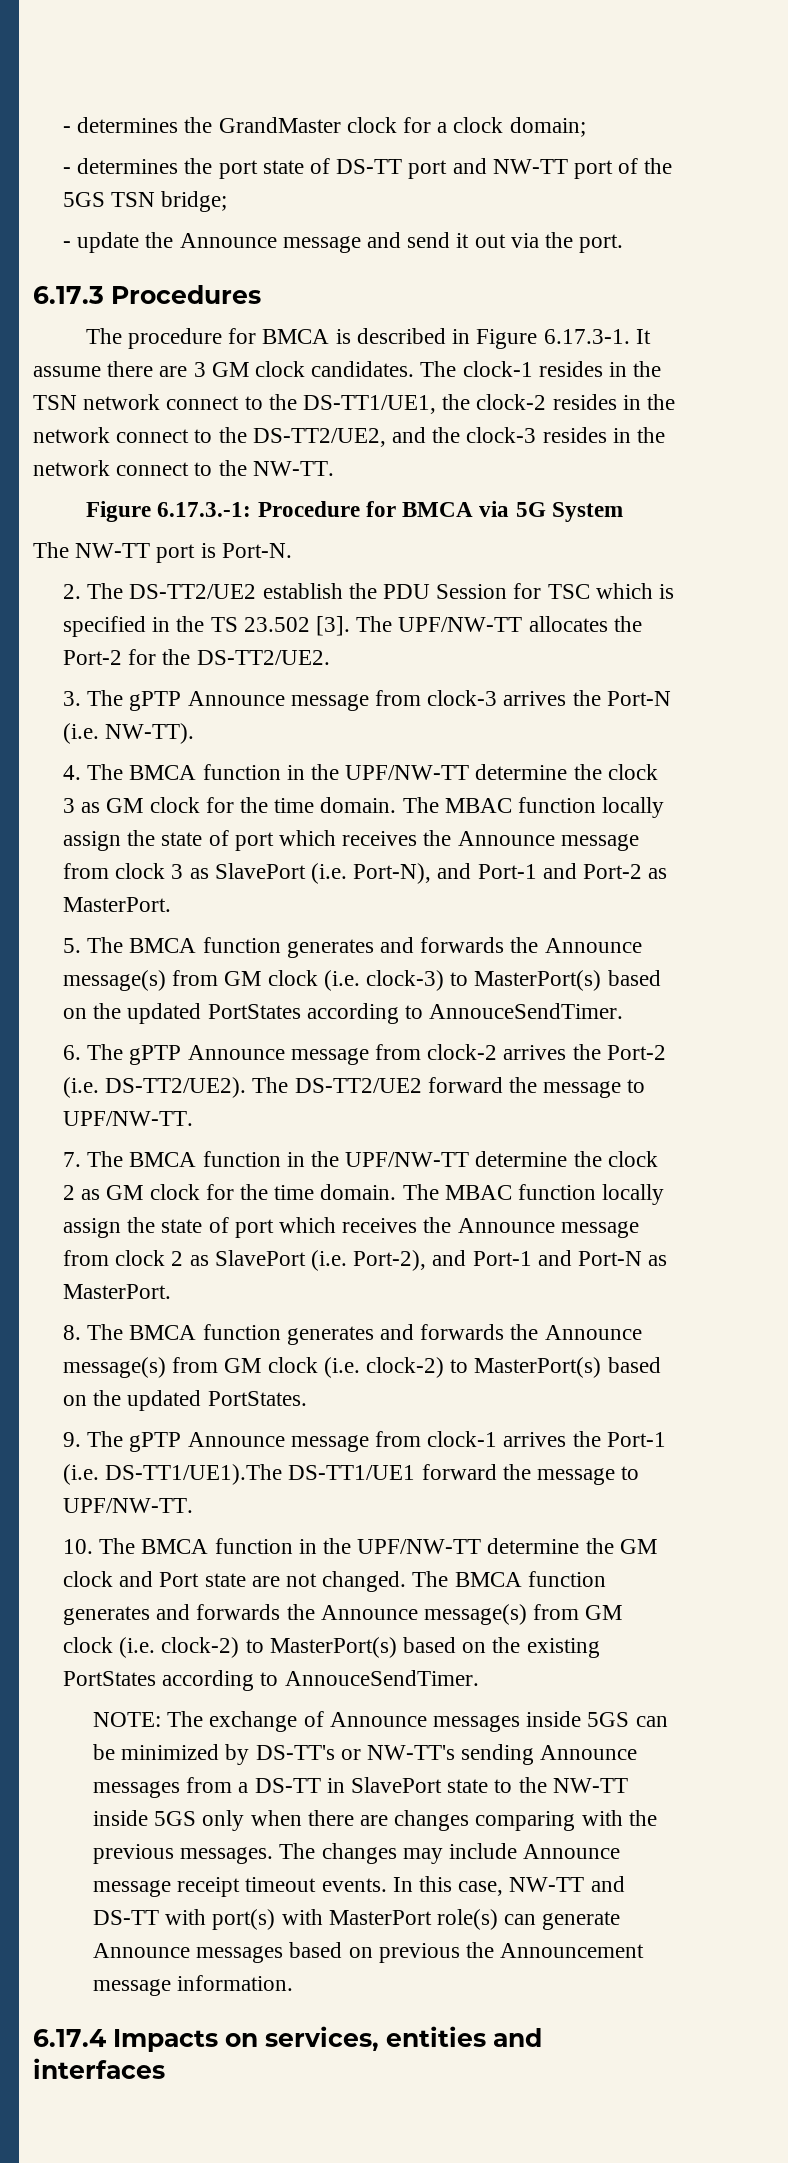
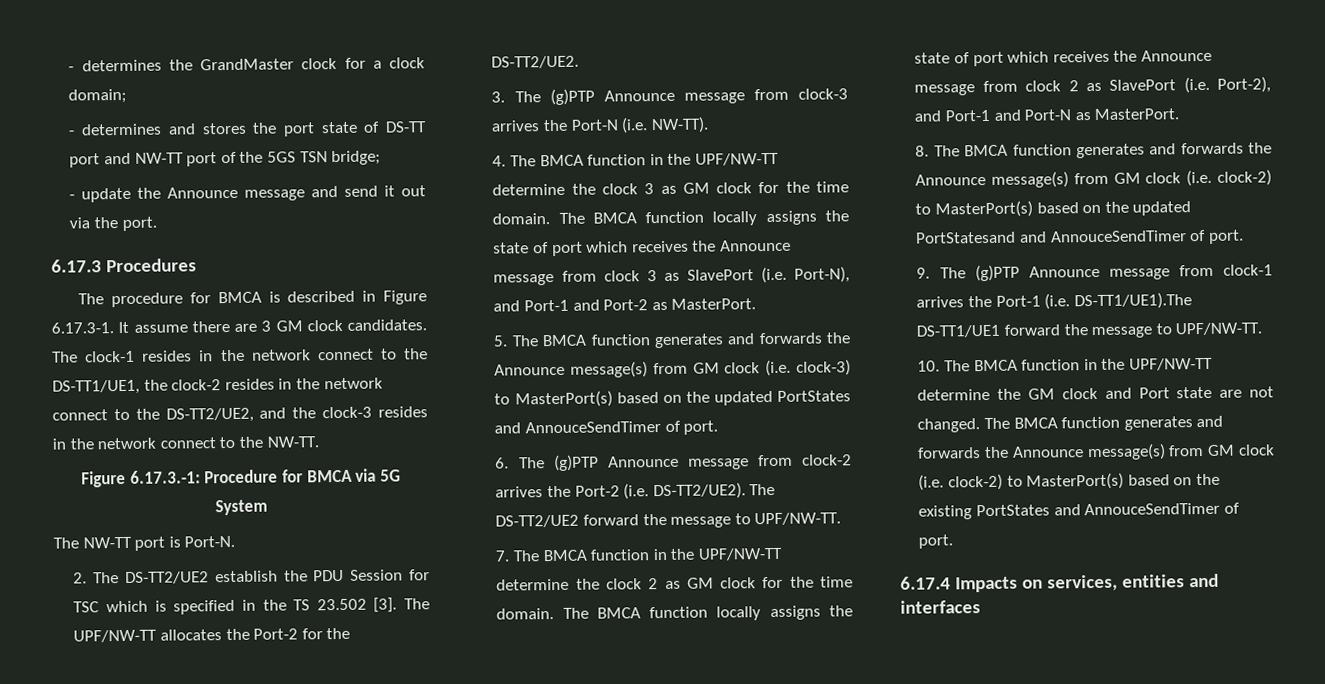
(179, 166) none -> [167,122,247,135] and stores
[33,395,77,410] TSN -> (245, 355) none
[129,691,182,711] gPTP -> [549,88,595,106] (g)PTP
[444,797,665,818] [62,831,121,851] MBAC function locally assign -> [592,210,817,226] BMCA function locally assigns
[306,1003,624,1024] according to AnnouceSendTimer. -> [494,420,719,435] and AnnouceSendTimer of port.
[129,1045,182,1065] gPTP -> [553,454,599,472] (g)PTP
[444,1184,665,1205] [62,1218,121,1238] MBAC function locally assign -> [596,605,821,621] BMCA function locally assigns
[207,1391,307,1406] PortStates. -> [915,229,1244,244] PortStatesand and AnnouceSendTimer of port.
[129,1432,182,1452] gPTP -> [974,264,1020,282] (g)PTP
[162,1670,479,1691] [92,1711,668,1732] [92,1744,638,1765] [92,1777,628,1798] [92,1810,657,1831] [92,1843,621,1864] [92,1876,625,1897] [92,1909,621,1930] [92,1942,645,1963] [92,1975,294,1996] according to AnnouceSendTimer. // NOTE: The exchange of Announce messages inside 5GS can be minimized by DS-TT's or NW-TT's sending Announce messages from a DS-TT in SlavePort state to the NW-TT inside 5GS only when there are changes comparing with the previous messages. The changes may include Announce message receipt timeout events. In this case, NW-TT and DS-TT with port(s) with MasterPort role(s) can generate Announce messages based on previous the Announcement message information. -> [1053,502,1240,516] [918,534,954,549] and AnnouceSendTimer of port.

